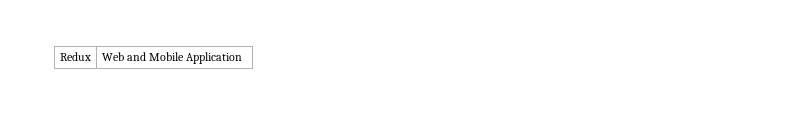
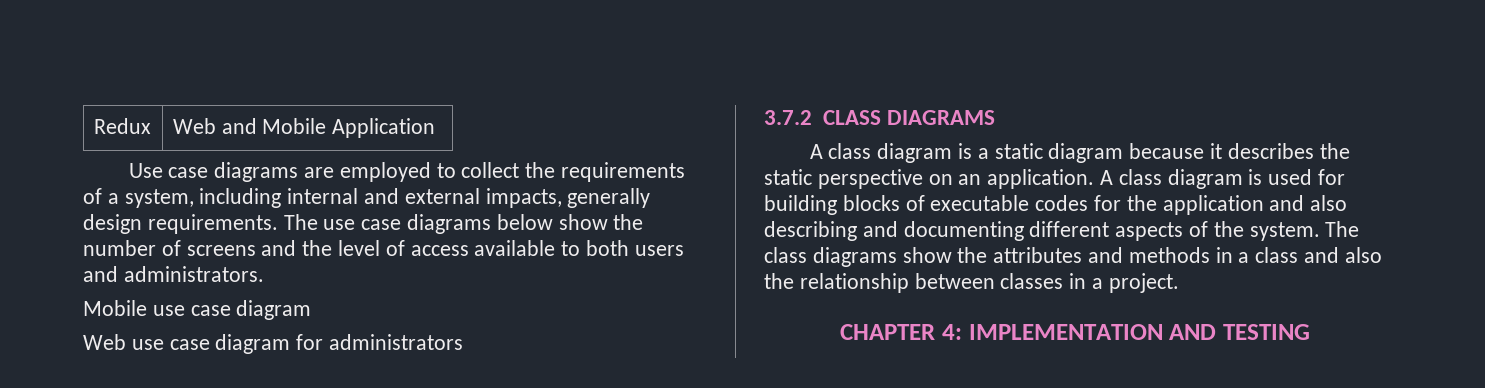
(242, 58) none -> [128,162,686,182] [83,188,651,208] [83,214,644,234] [83,240,684,256] [83,266,264,282] [83,300,312,320] [83,334,464,354] [764,110,995,125] [809,143,1350,163] [764,169,1346,189] [764,195,1348,215] [764,221,1360,241] [764,247,1382,267] [764,273,1179,293] [840,324,1310,340] // Use case diagrams are employed to collect the requirements of a system, including internal and external impacts, generally design requirements. The use case diagrams below show the number of screens and the level of access available to both users and administrators. // Mobile use case diagram // Web use case diagram for administrators // 3.7.2 CLASS DIAGRAMS // A class diagram is a static diagram because it describes the static perspective on an application. A class diagram is used for building blocks of executable codes for the application and also describing and documenting different aspects of the system. The class diagrams show the attributes and methods in a class and also the relationship between classes in a project. // CHAPTER 4: IMPLEMENTATION AND TESTING

